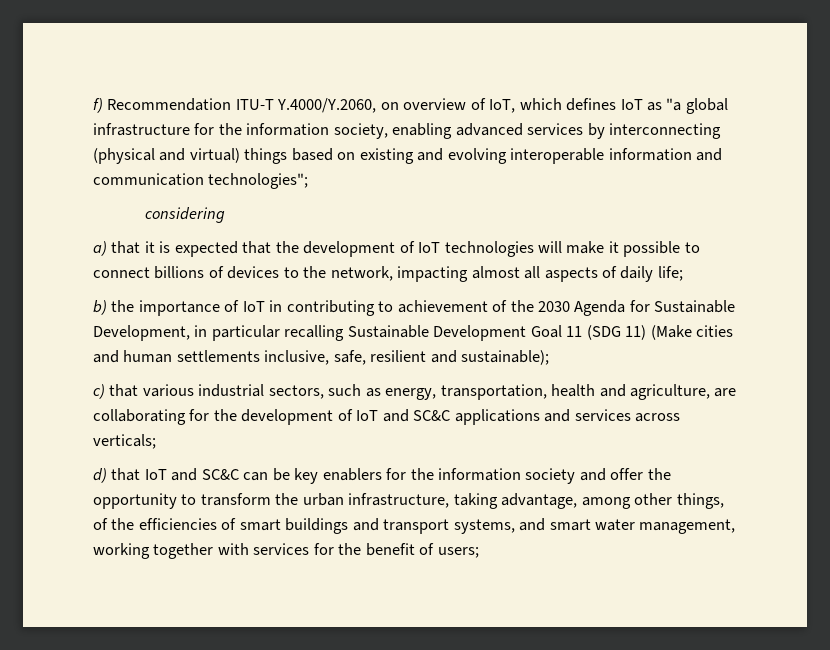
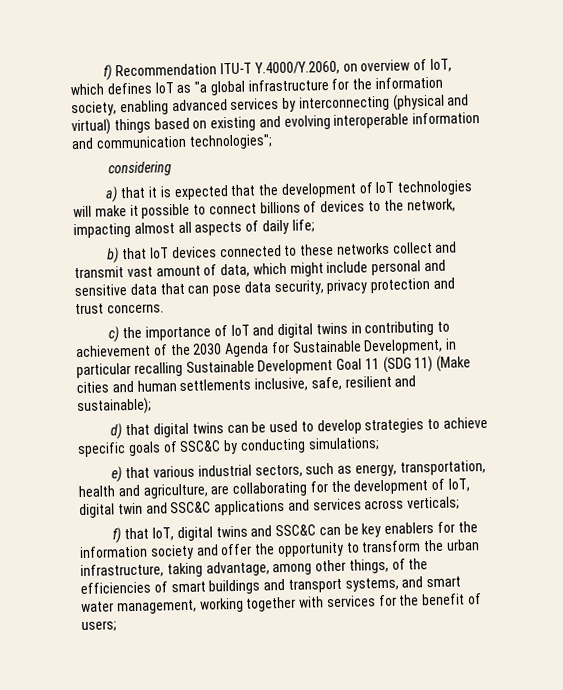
(107, 307) none -> [122,241,458,260] [74,259,447,279] [74,277,456,297] [75,303,164,315] [108,326,120,343] that IoT devices connected to these networks collect and transmit vast amount of data, which might include personal and sensitive data that can pose data security, privacy protection and trust concerns. // c)
(265, 306) none -> [252,322,348,339] and digital twins
[93,384,105,399] c) -> [110,416,489,440] [77,437,380,458] [111,466,123,483] d) that digital twins can be used to develop strategies to achieve specific goals of SSC&C by conducting simulations; // e)
[356,409,451,422] IoT and SC&C -> [448,478,471,492] [79,501,212,519] IoT, digital twin and SSC&C
[93,468,239,483] d) that IoT and SC&C -> [112,524,317,544] f) that IoT, digital twins and SSC&C

